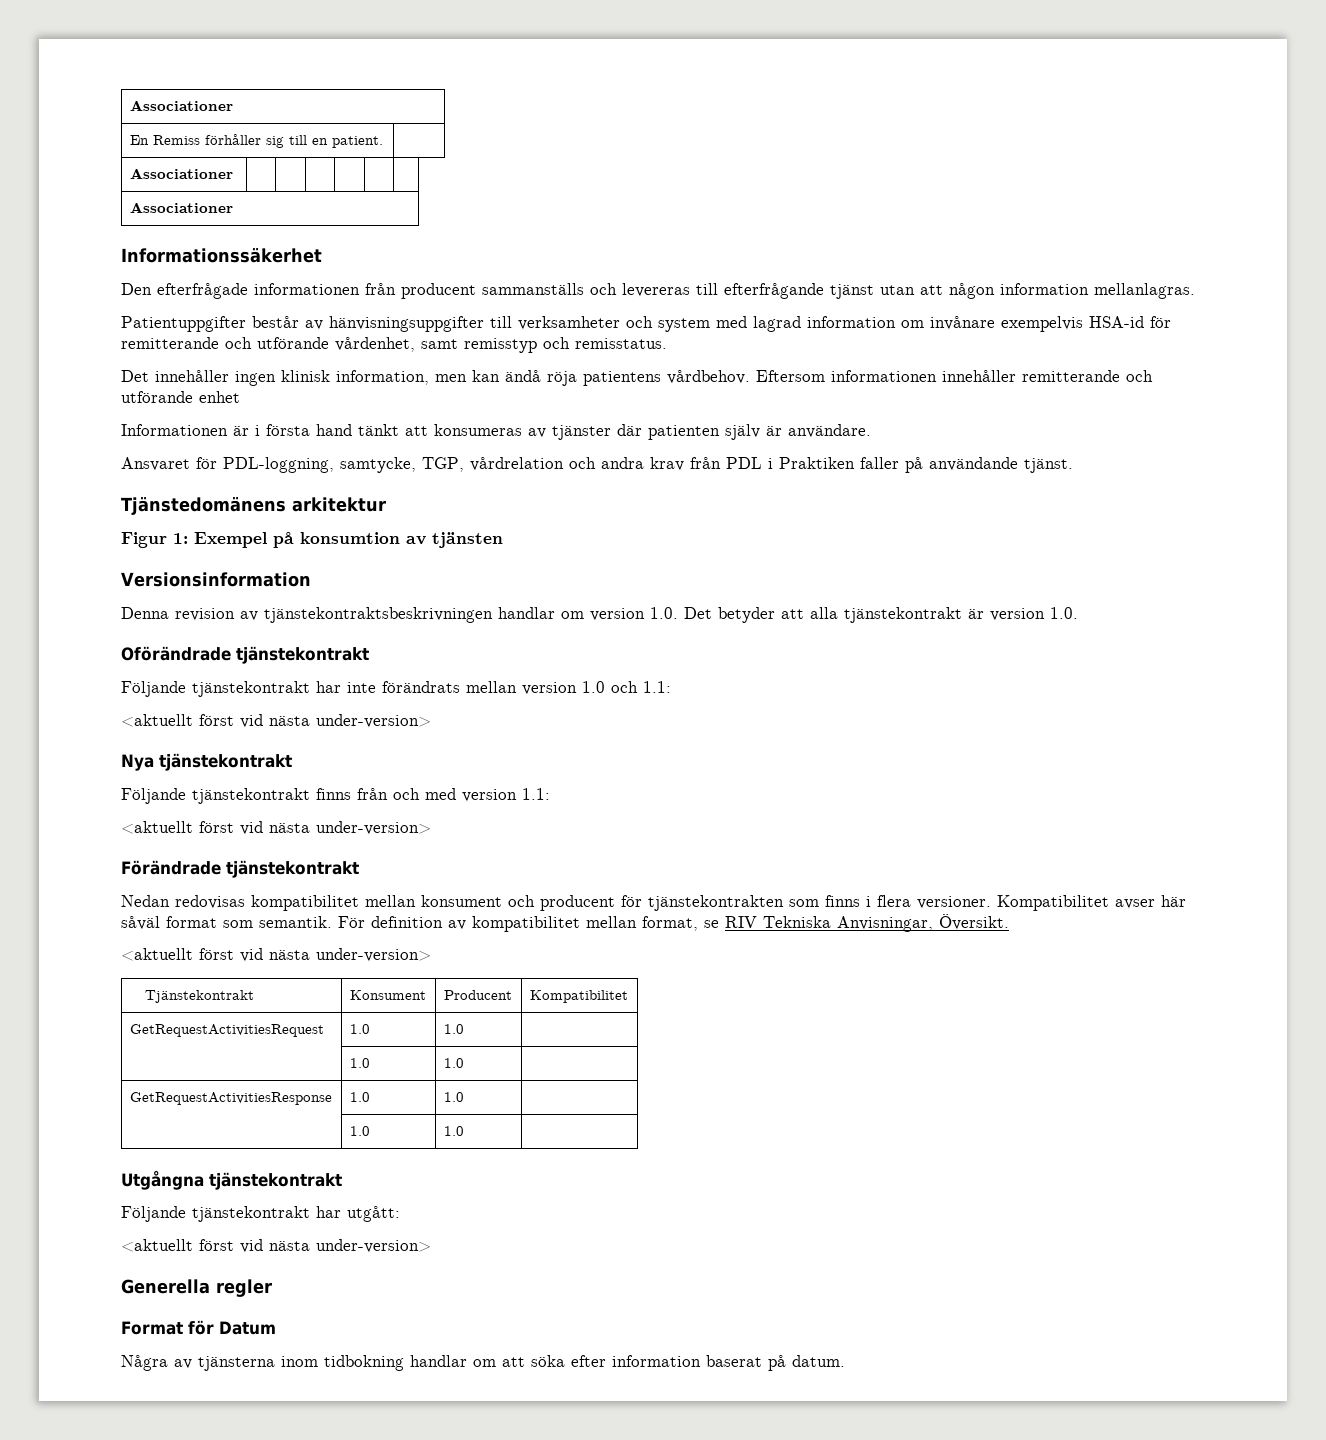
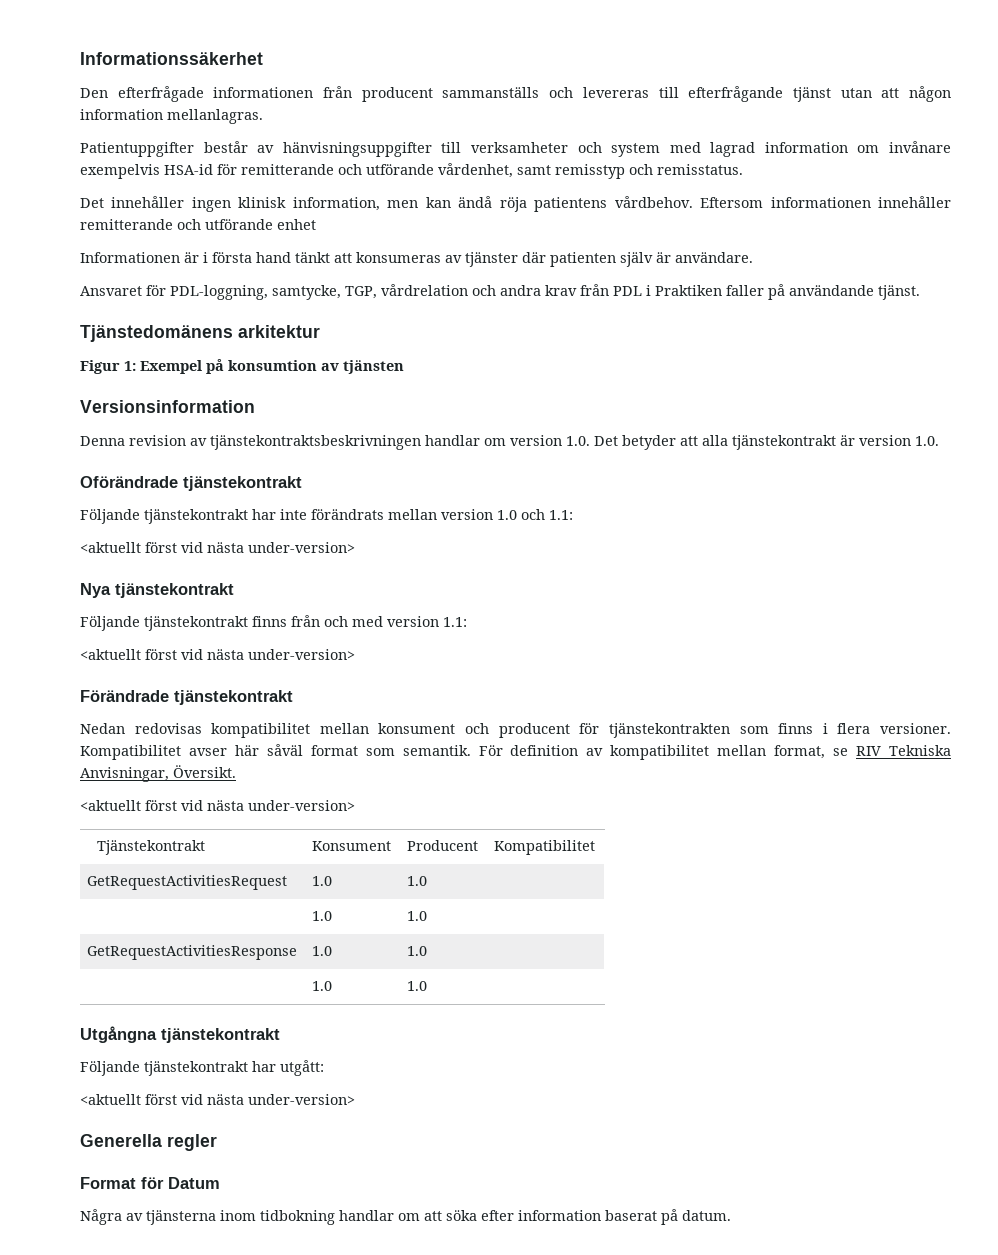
[129,100,233,111] [129,134,383,148] [129,168,233,179] [129,202,233,213] Associationer // En Remiss förhåller sig till en patient. | // Associationer | | | | | | // Associationer // -> (80, 58) none

